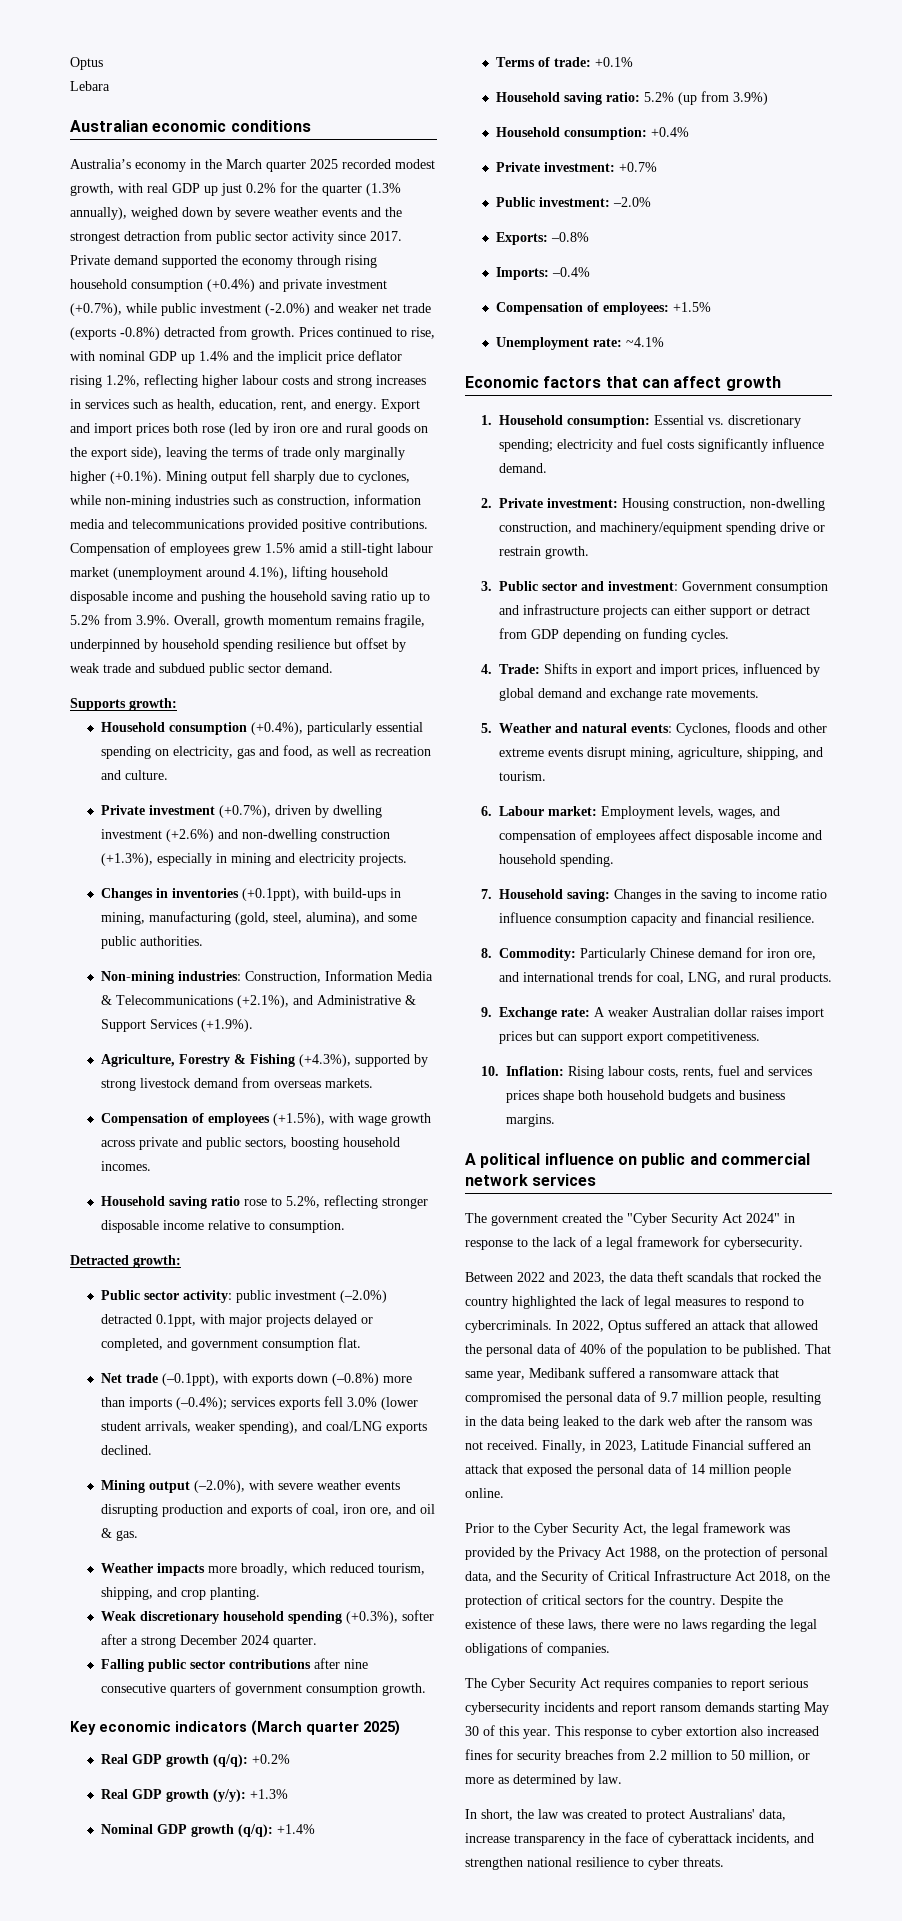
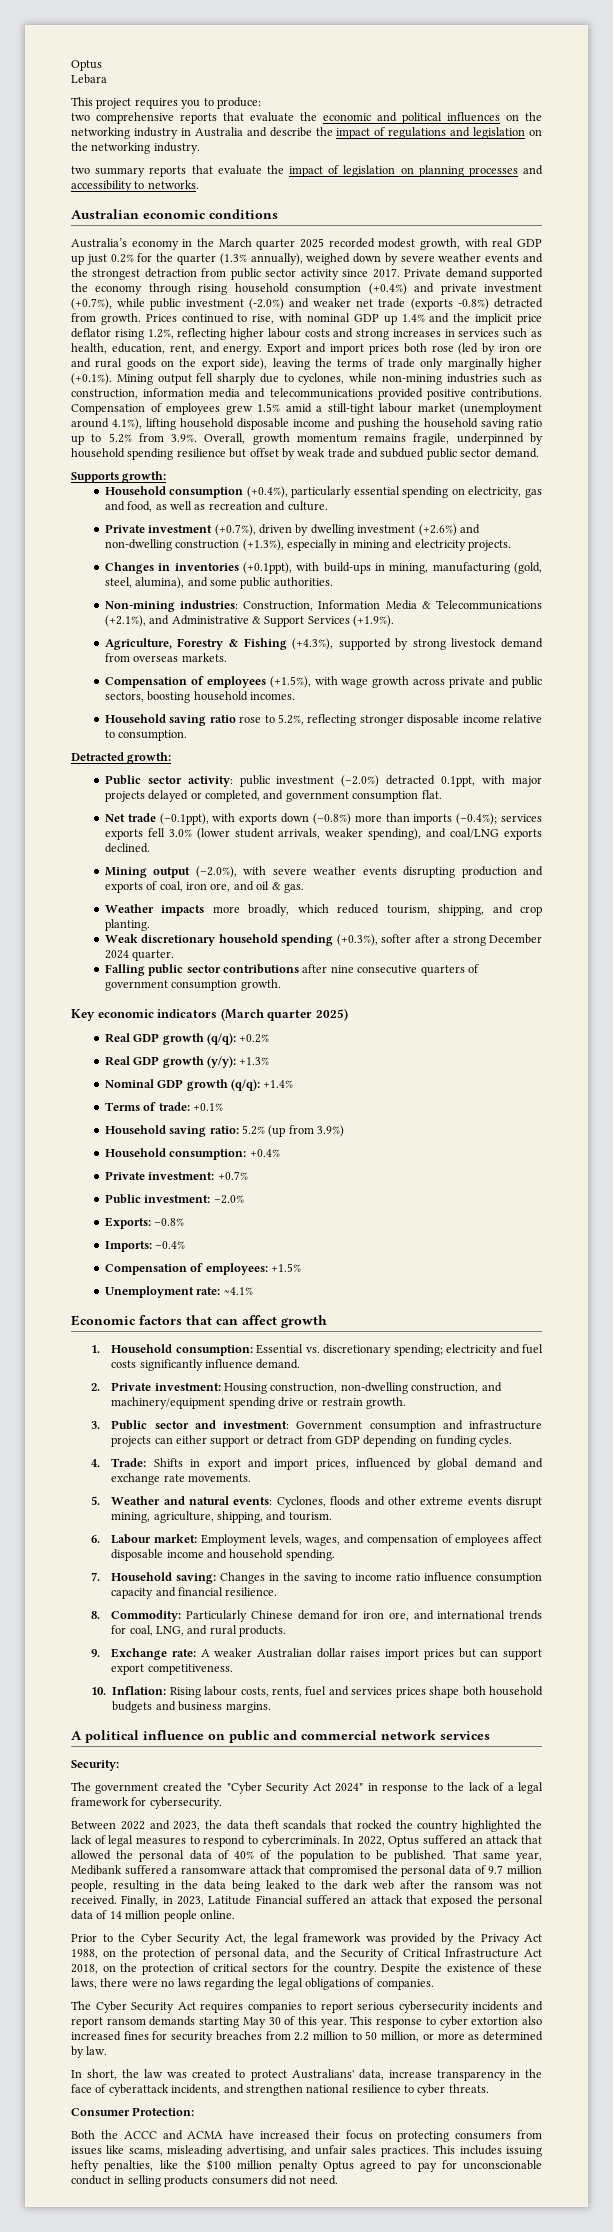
(110, 86) none -> [71,97,261,109] [71,112,542,124] [71,127,543,139] [71,142,200,154] [71,165,543,177] [71,180,199,192] // This project requires you to produce: // two comprehensive reports that evaluate the economic and political influences on the networking industry in Australia and describe the impact of regulations and legislation on the networking industry. // two summary reports that evaluate the impact of legislation on planning processes and accessibility to networks.
(597, 1180) none -> [71,1760,119,1771] // Security:
(724, 1862) none -> [71,2107,195,2116] [71,2130,542,2142] [71,2145,542,2157] [71,2159,542,2172] [71,2175,338,2187] // Consumer Protection: // Both the ACCC and ACMA have increased their focus on protecting consumers from issues like scams, misleading advertising, and unfair sales practices. This includes issuing hefty penalties, like the $100 million penalty Optus agreed to pay for unconscionable conduct in selling products consumers did not need.

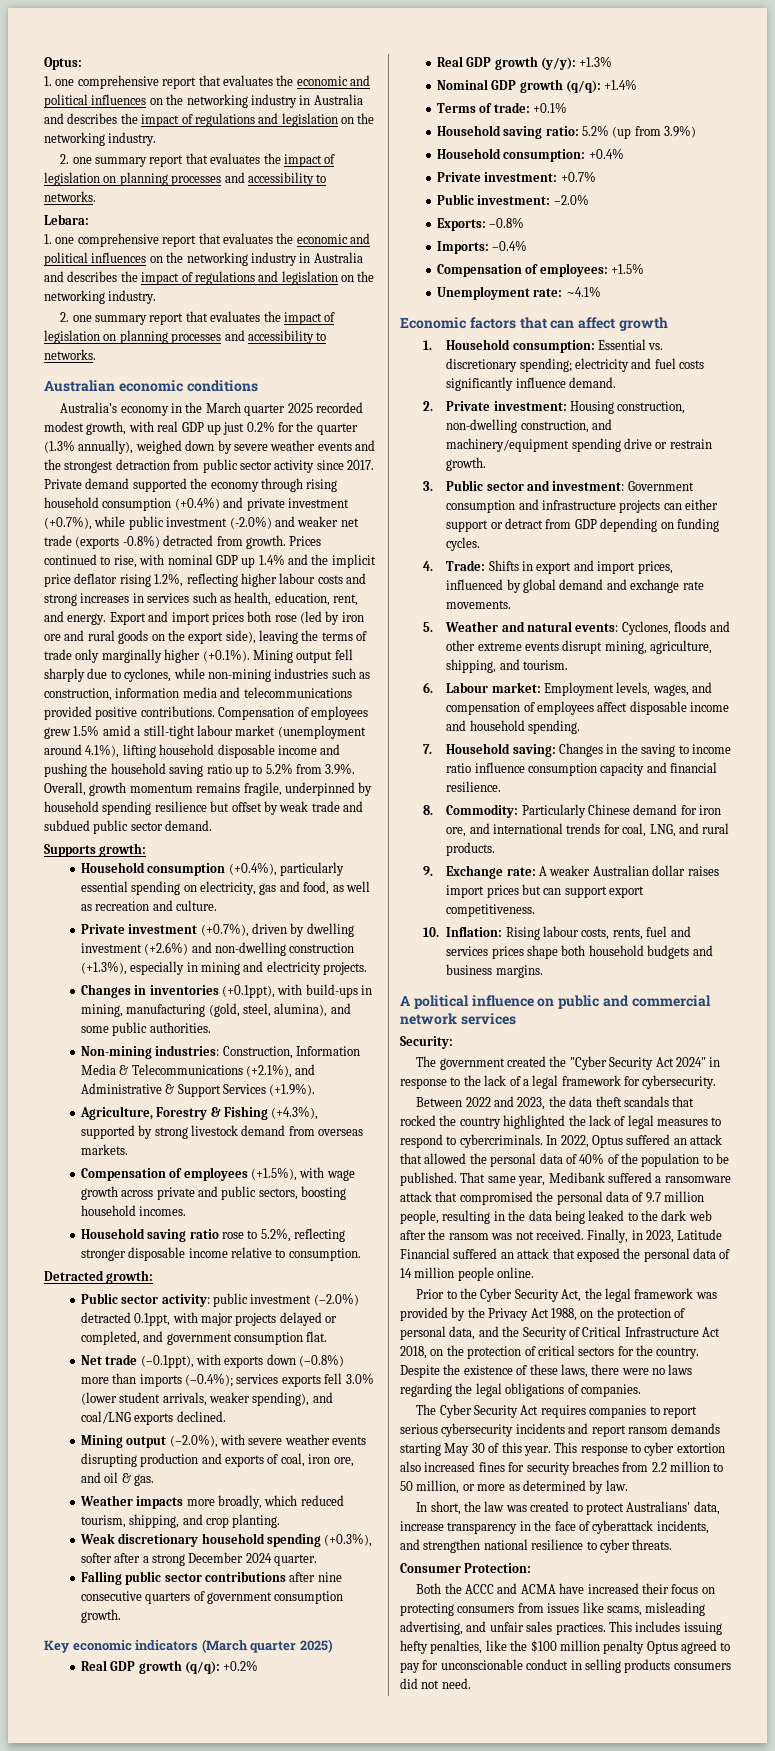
[71,60,102,71] [71,74,107,84] [71,97,261,109] [71,112,294,124] Optus // Lebara // This project requires you to produce: // two comprehensive reports that evaluate -> [44,57,82,70] [44,75,273,89] Optus: // 1. one comprehensive report that evaluates
[269,127,312,137] describe -> [67,113,118,124] describes
[71,165,262,177] two summary reports that evaluate -> [60,153,336,167] [44,172,327,186] [44,191,96,202] [44,214,89,225] [44,233,370,247] [44,252,363,266] [44,271,375,285] [44,290,157,304] [60,311,261,325] 2. one summary report that evaluates the impact of legislation on planning processes and accessibility to networks. // Lebara: // 1. one comprehensive report that evaluates the economic and political influences on the networking industry in Australia and describes the impact of regulations and legislation on the networking industry. // 2. one summary report that evaluates

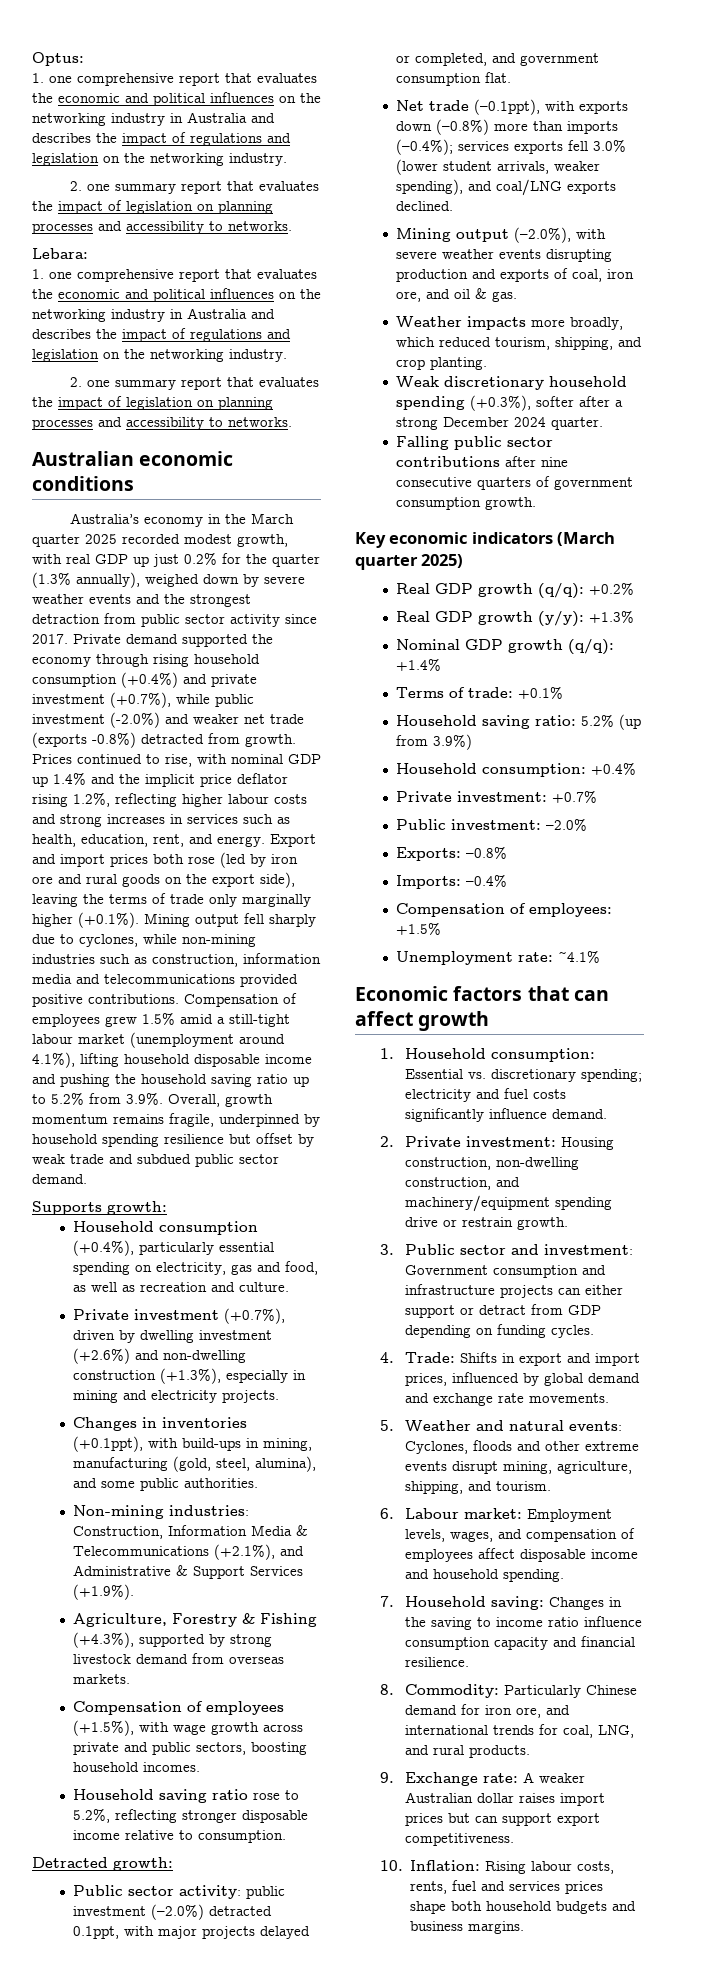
[400,995,711,1009] [400,1013,516,1025] [400,1036,453,1049] [416,1056,721,1070] [400,1075,717,1089] [416,1096,695,1110] [400,1115,722,1129] [400,1134,722,1148] [400,1153,730,1167] [400,1172,731,1186] [400,1191,704,1205] [400,1210,712,1224] [400,1229,723,1243] [400,1248,731,1262] [400,1267,535,1281] [416,1288,717,1302] [400,1307,686,1321] [400,1326,720,1340] [400,1345,700,1359] [400,1364,693,1378] [400,1383,641,1397] [416,1404,697,1418] [400,1423,721,1437] [400,1442,725,1456] [400,1461,724,1475] [400,1480,628,1494] [416,1501,720,1515] [400,1520,709,1534] [400,1539,673,1553] [400,1563,532,1573] [416,1583,715,1594] [400,1602,706,1616] [400,1621,722,1635] [400,1640,731,1654] [400,1659,731,1673] [400,1678,471,1689] // A political influence on public and commercial network services // Security: // The government created the "Cyber Security Act 2024" in response to the lack of a legal framework for cybersecurity. // Between 2022 and 2023, the data theft scandals that rocked the country highlighted the lack of legal measures to respond to cybercriminals. In 2022, Optus suffered an attack that allowed the personal data of 40% of the population to be published. That same year, Medibank suffered a ransomware attack that compromised the personal data of 9.7 million people, resulting in the data being leaked to the dark web after the ransom was not received. Finally, in 2023, Latitude Financial suffered an attack that exposed the personal data of 14 million people online. // Prior to the Cyber Security Act, the legal framework was provided by the Privacy Act 1988, on the protection of personal data, and the Security of Critical Infrastructure Act 2018, on the protection of critical sectors for the country. Despite the existence of these laws, there were no laws regarding the legal obligations of companies. // The Cyber Security Act requires companies to report serious cybersecurity incidents and report ransom demands starting May 30 of this year. This response to cyber extortion also increased fines for security breaches from 2.2 million to 50 million, or more as determined by law. // In short, the law was created to protect Australians' data, increase transparency in the face of cyberattack incidents, and strengthen national resilience to cyber threats. // Consumer Protection: // Both the ACCC and ACMA have increased their focus on protecting consumers from issues like scams, misleading advertising, and unfair sales practices. This includes issuing hefty penalties, like the $100 million penalty Optus agreed to pay for unconscionable conduct in selling products consumers did not need. -> (525, 1927) none

